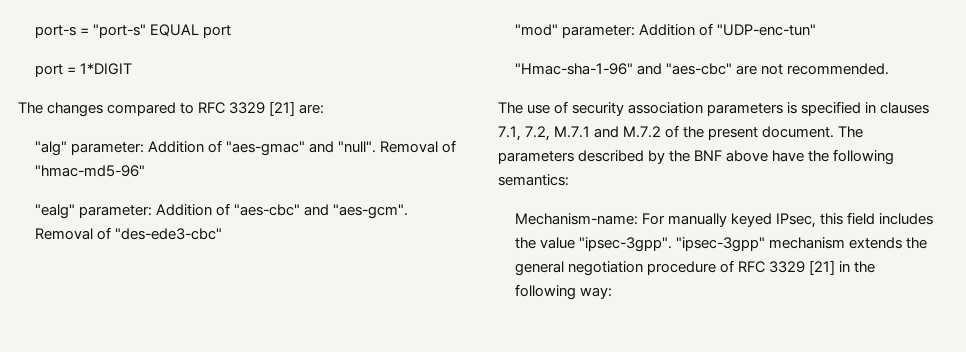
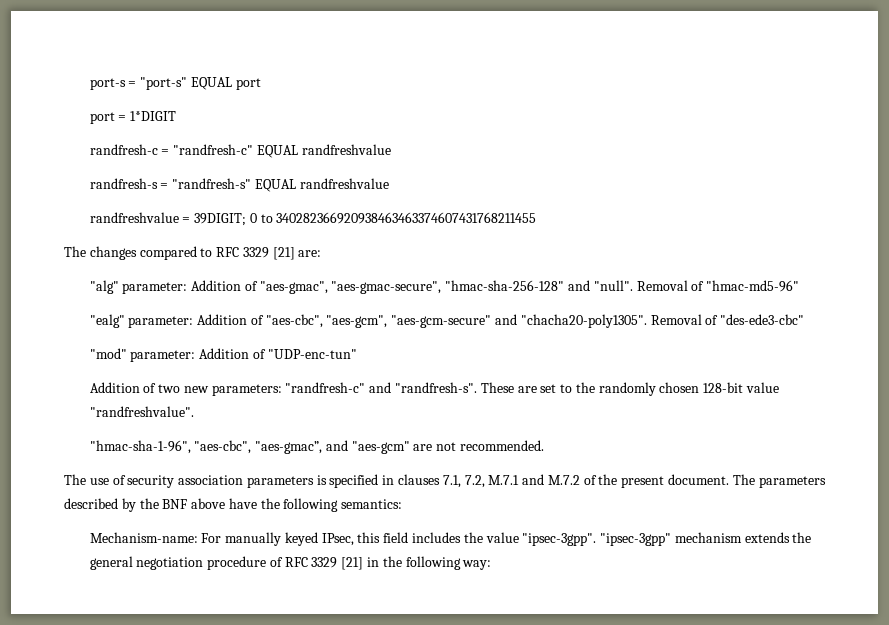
(132, 69) none -> [89,144,391,158] [89,178,389,192] [89,212,537,226] // randfresh-c = "randfresh-c" EQUAL randfreshvalue // randfresh-s = "randfresh-s" EQUAL randfreshvalue // randfreshvalue = 39DIGIT; 0 to 340282366920938463463374607431768211455
[226,141,306,156] "aes-gmac" -> [259,280,565,294] "aes-gmac", "aes-gmac-secure", "hmac-sha-256-128"
[234,204,409,219] "aes-cbc" and "aes-gcm". -> [265,314,647,328] "aes-cbc", "aes-gcm", "aes-gcm-secure" and "chacha20-poly1305".
[514,63,732,75] "Hmac-sha-1-96" and "aes-cbc" -> [89,382,780,396] [89,406,194,417] [89,440,410,454] Addition of two new parameters: "randfresh-c" and "randfresh-s". These are set to the randomly chosen 128-bit value "randfreshvalue". // "hmac-sha-1-96", "aes-cbc", "aes-gmac”, and "aes-gcm"

